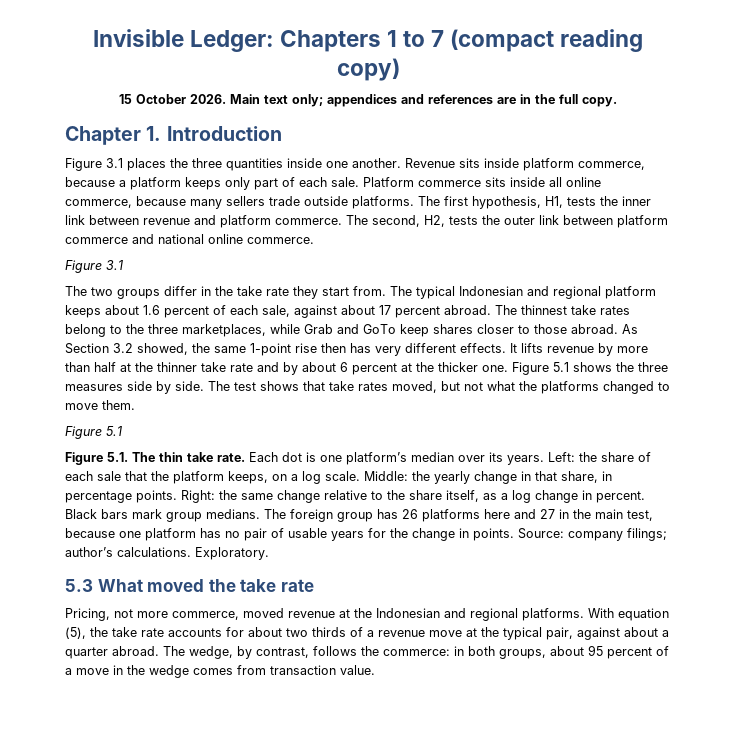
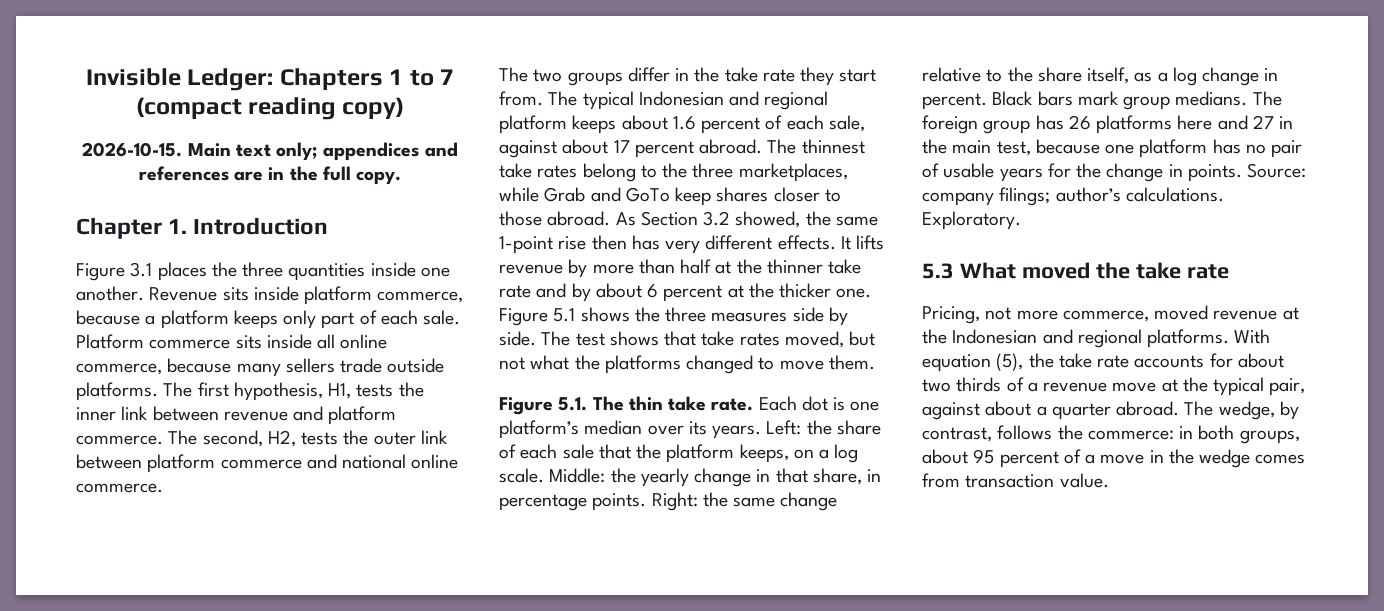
[119,94,226,104] 15 October 2026. -> [82,142,183,157] 2026-10-15.
[65,260,123,273] // Figure 3.1 -> (163, 488) none
[65,426,122,439] // Figure 5.1 -> (875, 362) none

